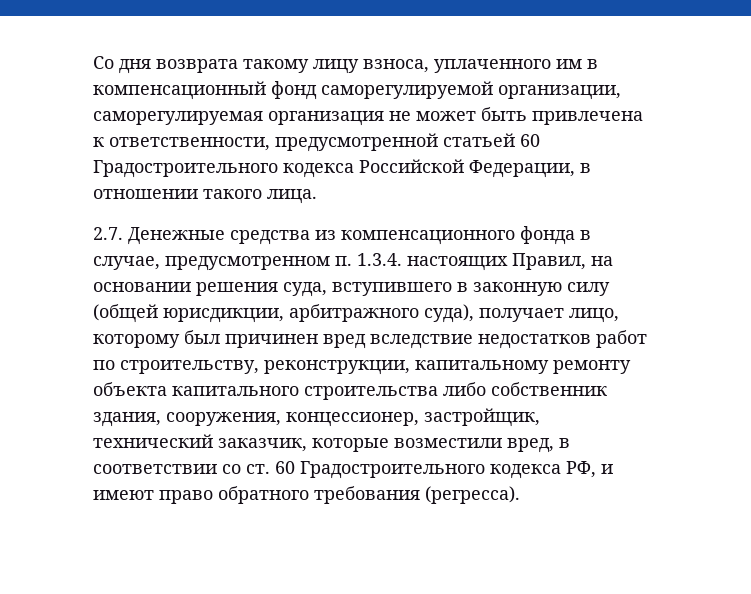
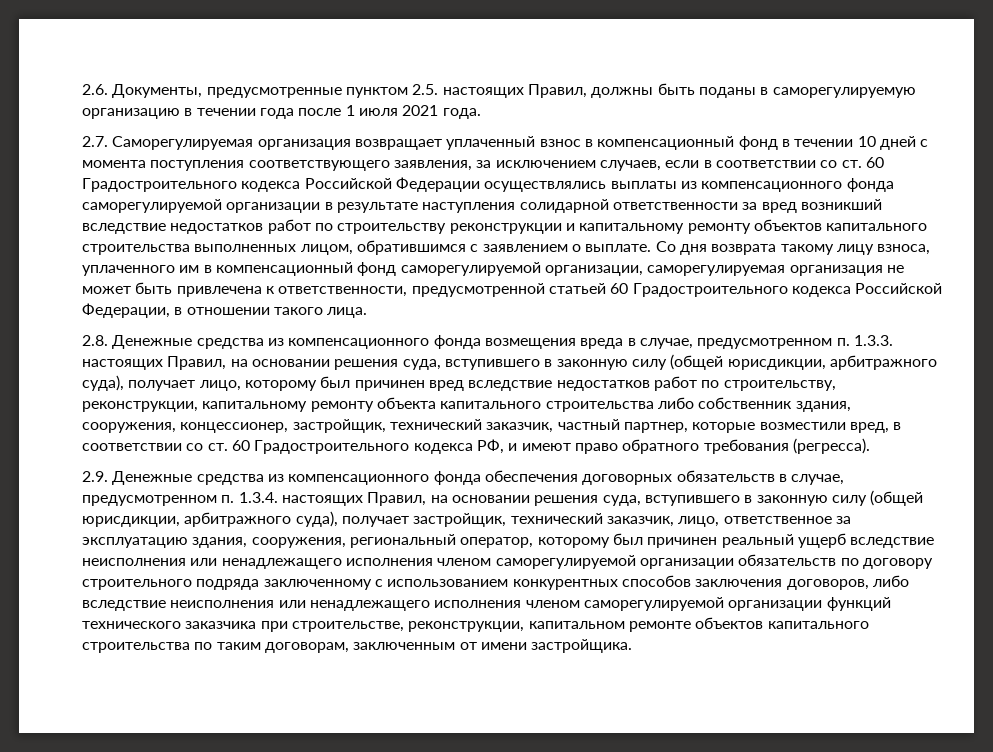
(93, 62) none -> [82,83,916,98] [82,105,481,119] [82,136,929,150] [82,157,884,171] [82,177,894,192] [82,199,882,213] [82,219,928,234] [82,240,652,255] 2.6. Документы, предусмотренные пунктом 2.5. настоящих Правил, должны быть поданы в саморегулируемую организацию в течении года после 1 июля 2021 года. // 2.7. Саморегулируемая организация возвращает уплаченный взнос в компенсационный фонд в течении 10 дней с момента поступления соответствующего заявления, за исключением случаев, если в соответствии со ст. 60 Градостроительного кодекса Российской Федерации осуществлялись выплаты из компенсационного фонда саморегулируемой организации в результате наступления солидарной ответственности за вред возникший вследствие недостатков работ по строительству реконструкции и капитальному ремонту объектов капитального строительства выполненных лицом, обратившимся с заявлением о выплате.
[93,226,591,245] [93,253,402,271] 2.7. Денежные средства из компенсационного фонда в случае, предусмотренном п. 1.3.4. -> [82,335,893,349] 2.8. Денежные средства из компенсационного фонда возмещения вреда в случае, предусмотренном п. 1.3.3.
(307, 445) none -> [557,419,688,433] частный партнер,
(520, 495) none -> [82,470,845,485] [82,490,924,506] [82,511,851,527] [82,533,935,548] [82,554,933,569] [82,575,909,590] [82,597,891,611] [82,617,869,632] [82,639,633,653] // 2.9. Денежные средства из компенсационного фонда обеспечения договорных обязательств в случае, предусмотренном п. 1.3.4. настоящих Правил, на основании решения суда, вступившего в законную силу (общей юрисдикции, арбитражного суда), получает застройщик, технический заказчик, лицо, ответственное за эксплуатацию здания, сооружения, региональный оператор, которому был причинен реальный ущерб вследствие неисполнения или ненадлежащего исполнения членом саморегулируемой организации обязательств по договору строительного подряда заключенному с использованием конкурентных способов заключения договоров, либо вследствие неисполнения или ненадлежащего исполнения членом саморегулируемой организации функций технического заказчика при строительстве, реконструкции, капитальном ремонте объектов капитального строительства по таким договорам, заключенным от имени застройщика.

